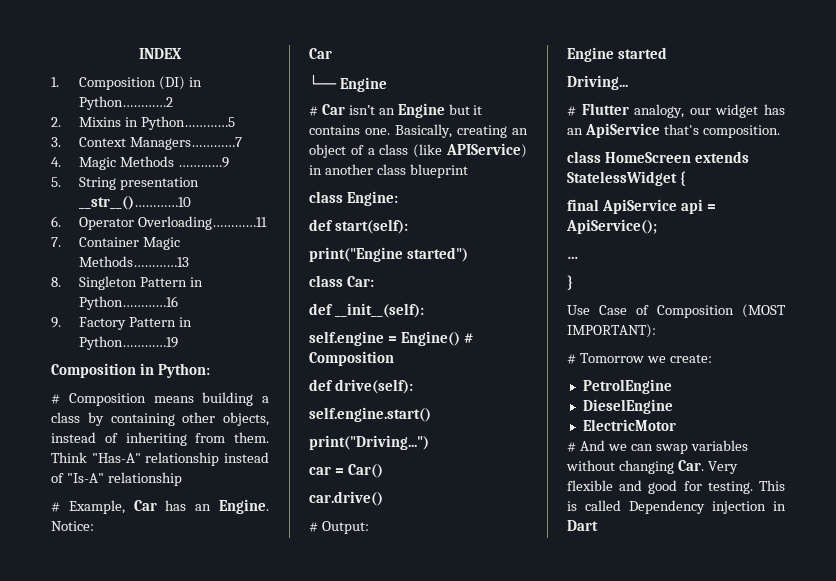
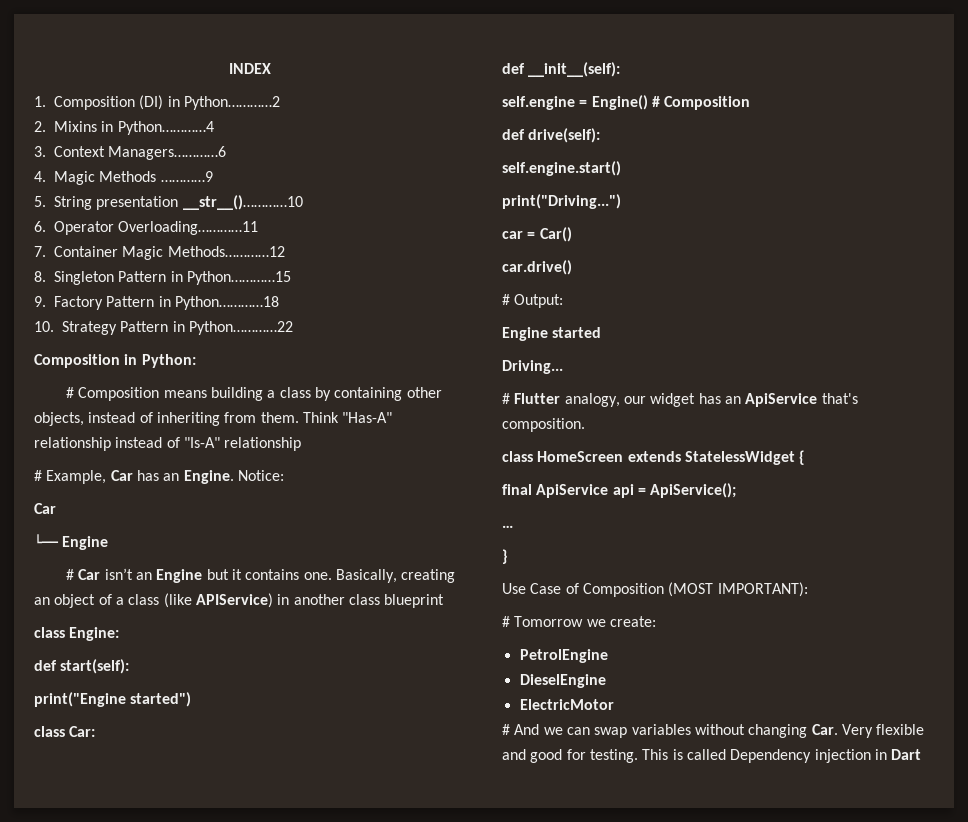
[141,116,236,130] Python…………5 -> [117,121,214,135] Python…………4
[130,137,243,150] Managers…………7 -> [108,146,227,160] Managers…………6
[79,256,190,267] Methods…………13 -> [167,246,285,257] Methods…………12
[79,296,179,310] Python…………16 -> [186,271,291,285] Python…………15
[79,336,179,350] Python…………19 -> [174,296,279,310] [34,321,293,335] Python…………18 // 10. Strategy Pattern in Python…………22

